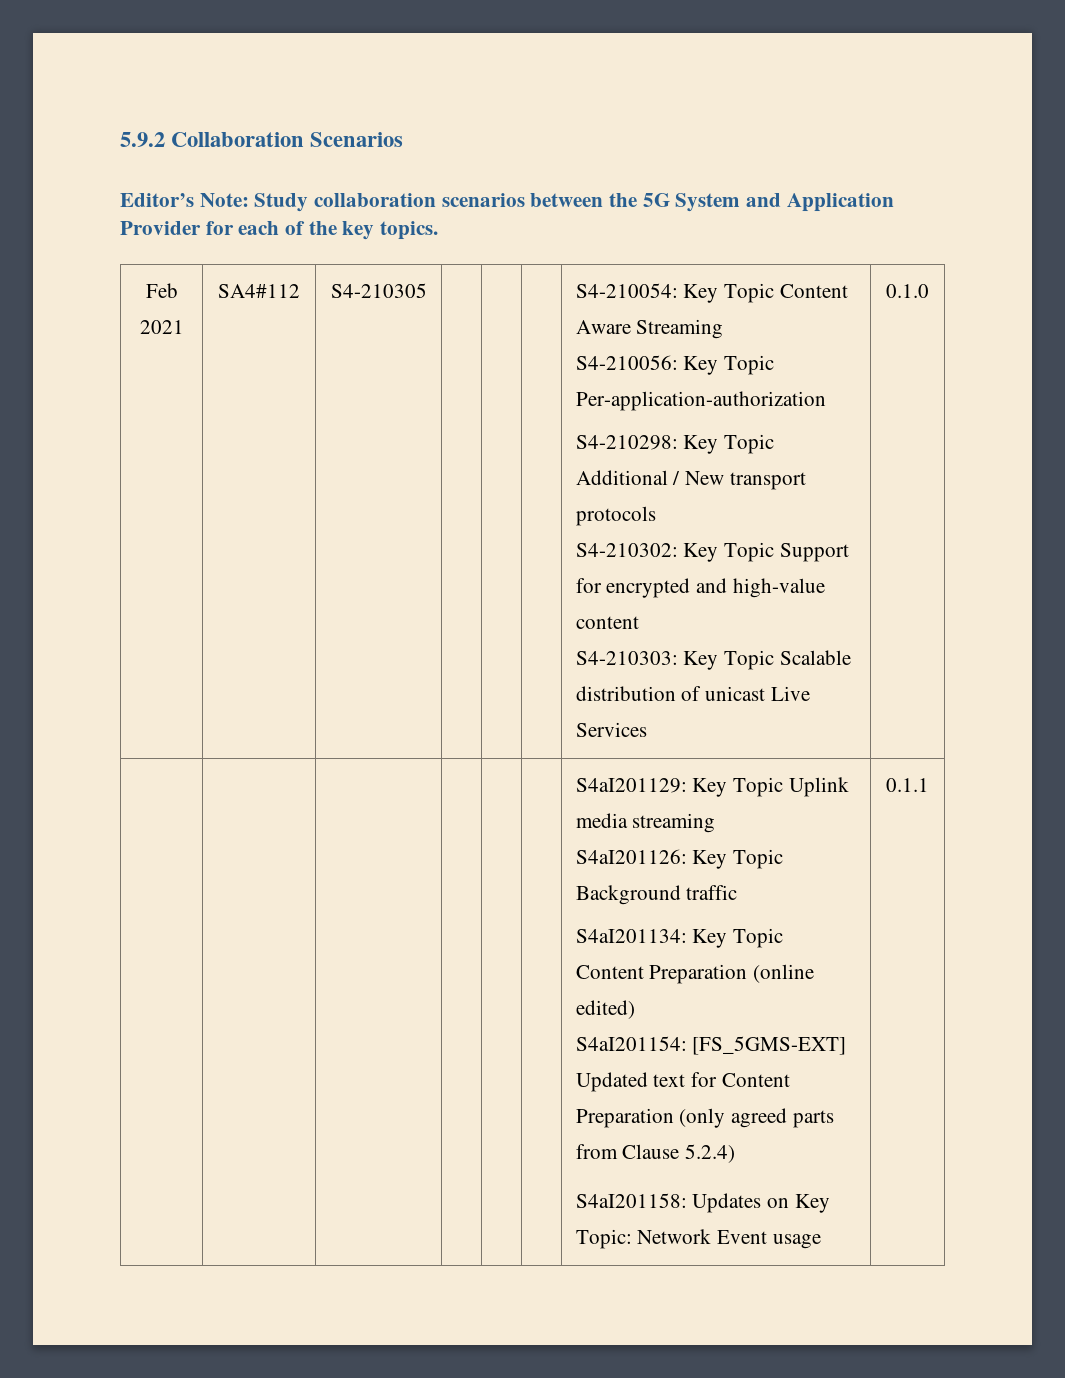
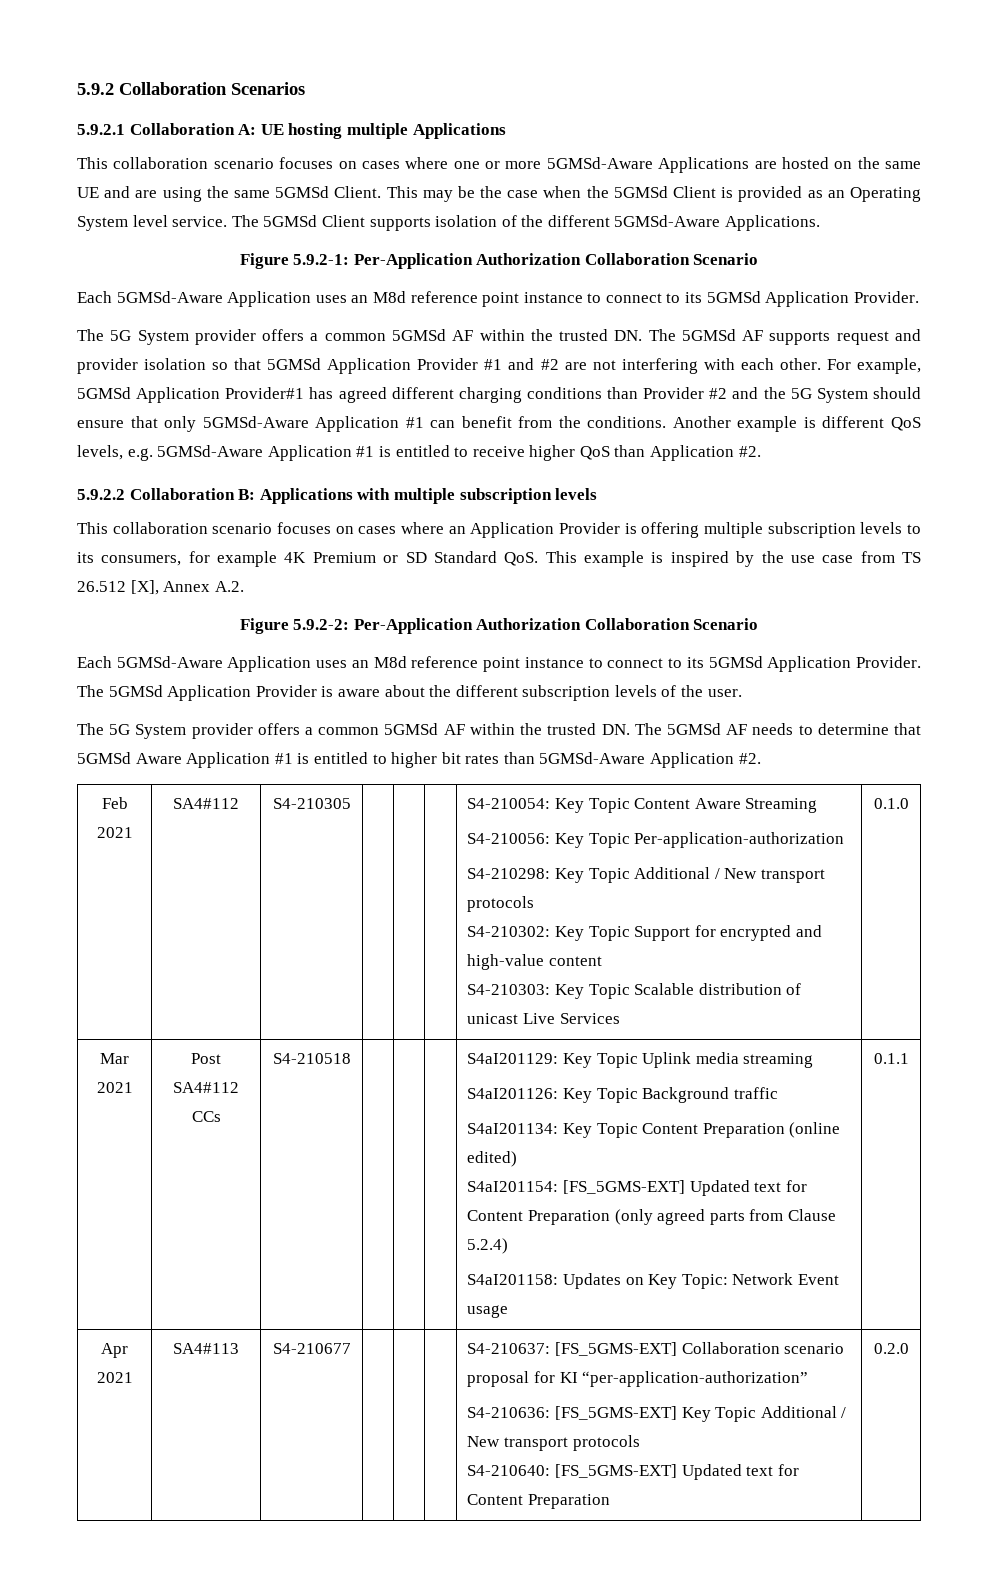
[120,193,894,212] [120,221,439,240] Editor’s Note: Study collaboration scenarios between the 5G System and Application Provider for each of the key topics. -> [77,123,506,139] [77,157,921,173] [77,186,921,202] [77,215,821,231] [239,253,759,269] [77,291,919,307] [77,329,922,345] [77,358,921,374] [77,387,921,403] [77,416,921,432] [77,445,761,461] [77,488,598,504] [77,522,921,538] [77,551,921,567] [77,580,244,595] [239,618,759,634] [77,656,922,672] [77,685,742,701] [77,723,922,739] [77,752,761,768] 5.9.2.1 Collaboration A: UE hosting multiple Applications // This collaboration scenario focuses on cases where one or more 5GMSd-Aware Applications are hosted on the same UE and are using the same 5GMSd Client. This may be the case when the 5GMSd Client is provided as an Operating System level service. The 5GMSd Client supports isolation of the different 5GMSd-Aware Applications. // Figure 5.9.2-1: Per-Application Authorization Collaboration Scenario // Each 5GMSd-Aware Application uses an M8d reference point instance to connect to its 5GMSd Application Provider. // The 5G System provider offers a common 5GMSd AF within the trusted DN. The 5GMSd AF supports request and provider isolation so that 5GMSd Application Provider #1 and #2 are not interfering with each other. For example, 5GMSd Application Provider#1 has agreed different charging conditions than Provider #2 and the 5G System should ensure that only 5GMSd-Aware Application #1 can benefit from the conditions. Another example is different QoS levels, e.g. 5GMSd-Aware Application #1 is entitled to receive higher QoS than Application #2. // 5.9.2.2 Collaboration B: Applications with multiple subscription levels // This collaboration scenario focuses on cases where an Application Provider is offering multiple subscription levels to its consumers, for example 4K Premium or SD Standard QoS. This example is inspired by the use case from TS 26.512 [X], Annex A.2. // Figure 5.9.2-2: Per-Application Authorization Collaboration Scenario // Each 5GMSd-Aware Application uses an M8d reference point instance to connect to its 5GMSd Application Provider. The 5GMSd Application Provider is aware about the different subscription levels of the user. // The 5G System provider offers a common 5GMSd AF within the trusted DN. The 5GMSd AF needs to determine that 5GMSd Aware Application #1 is entitled to higher bit rates than 5GMSd-Aware Application #2.
(929, 291) | | -> [100,1053,129,1064] [96,1082,133,1093] [191,1053,221,1064] [173,1082,239,1093] [191,1111,221,1122] [272,1053,351,1064] Mar 2021 | Post SA4#112 CCs | S4-210518
(929, 785) none -> [101,1343,128,1358] [96,1372,133,1383] [173,1343,239,1354] [272,1343,351,1354] [467,1342,845,1356] [467,1371,809,1387] [467,1406,847,1422] [467,1435,640,1451] [467,1464,799,1480] [467,1494,610,1509] [873,1343,909,1354] // Apr 2021 | SA4#113 | S4-210677 | | | | S4-210637: [FS_5GMS-EXT] Collaboration scenario proposal for KI “per-application-authorization” // S4-210636: [FS_5GMS-EXT] Key Topic Additional / New transport protocols // S4-210640: [FS_5GMS-EXT] Updated text for Content Preparation | 0.2.0

